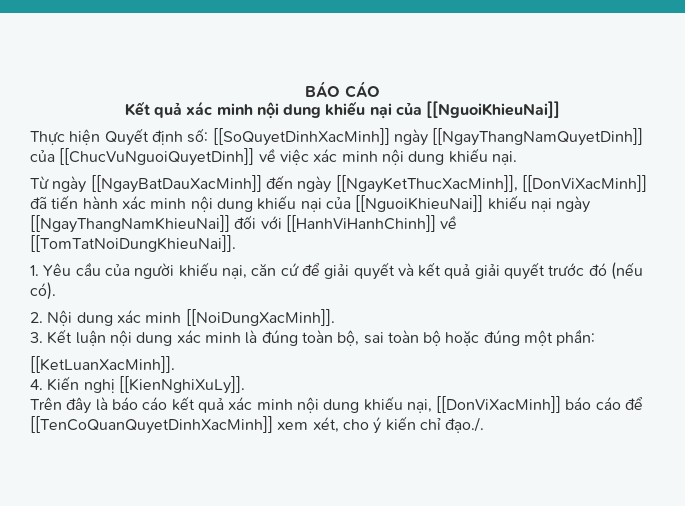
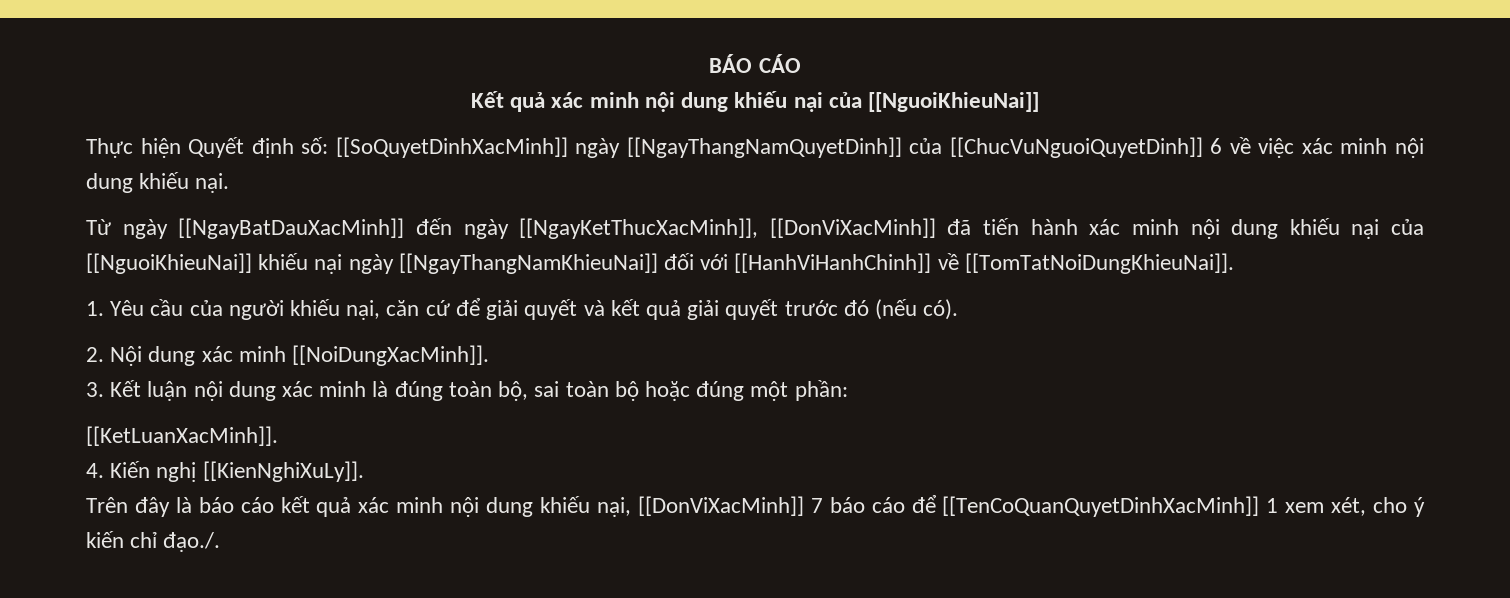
(255, 157) none -> [1210,138,1223,154] 6
(562, 404) none -> [810,498,823,513] 7
(273, 425) none -> [1266,498,1279,513] 1

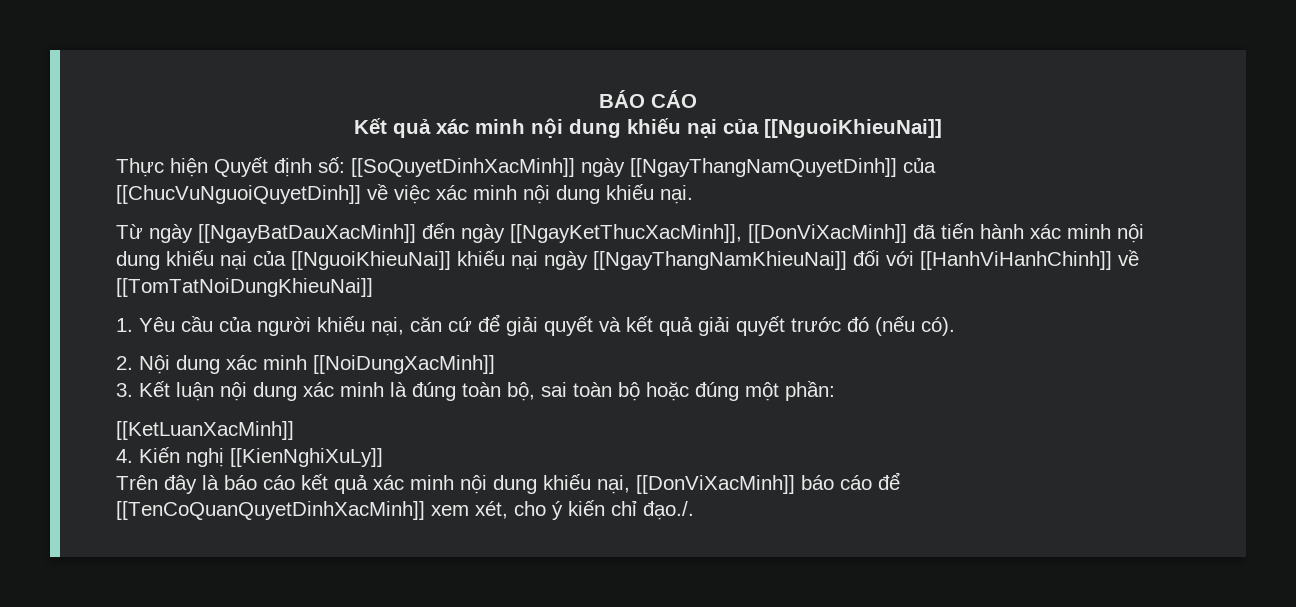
[1210,138,1223,154] 6 -> (361, 194) none
[964,253,1234,274] [[TomTatNoiDungKhieuNai]]. -> [116,278,373,297] [[TomTatNoiDungKhieuNai]]
[292,345,490,366] [[NoiDungXacMinh]]. -> [313,355,495,374] [[NoiDungXacMinh]]
[86,426,278,446] [[KetLuanXacMinh]]. -> [116,421,294,440] [[KetLuanXacMinh]]
[202,461,364,482] [[KienNghiXuLy]]. -> [230,448,383,467] [[KienNghiXuLy]]
[810,498,823,513] 7 -> (795, 484) none
[1266,498,1279,513] 1 -> (425, 510) none

